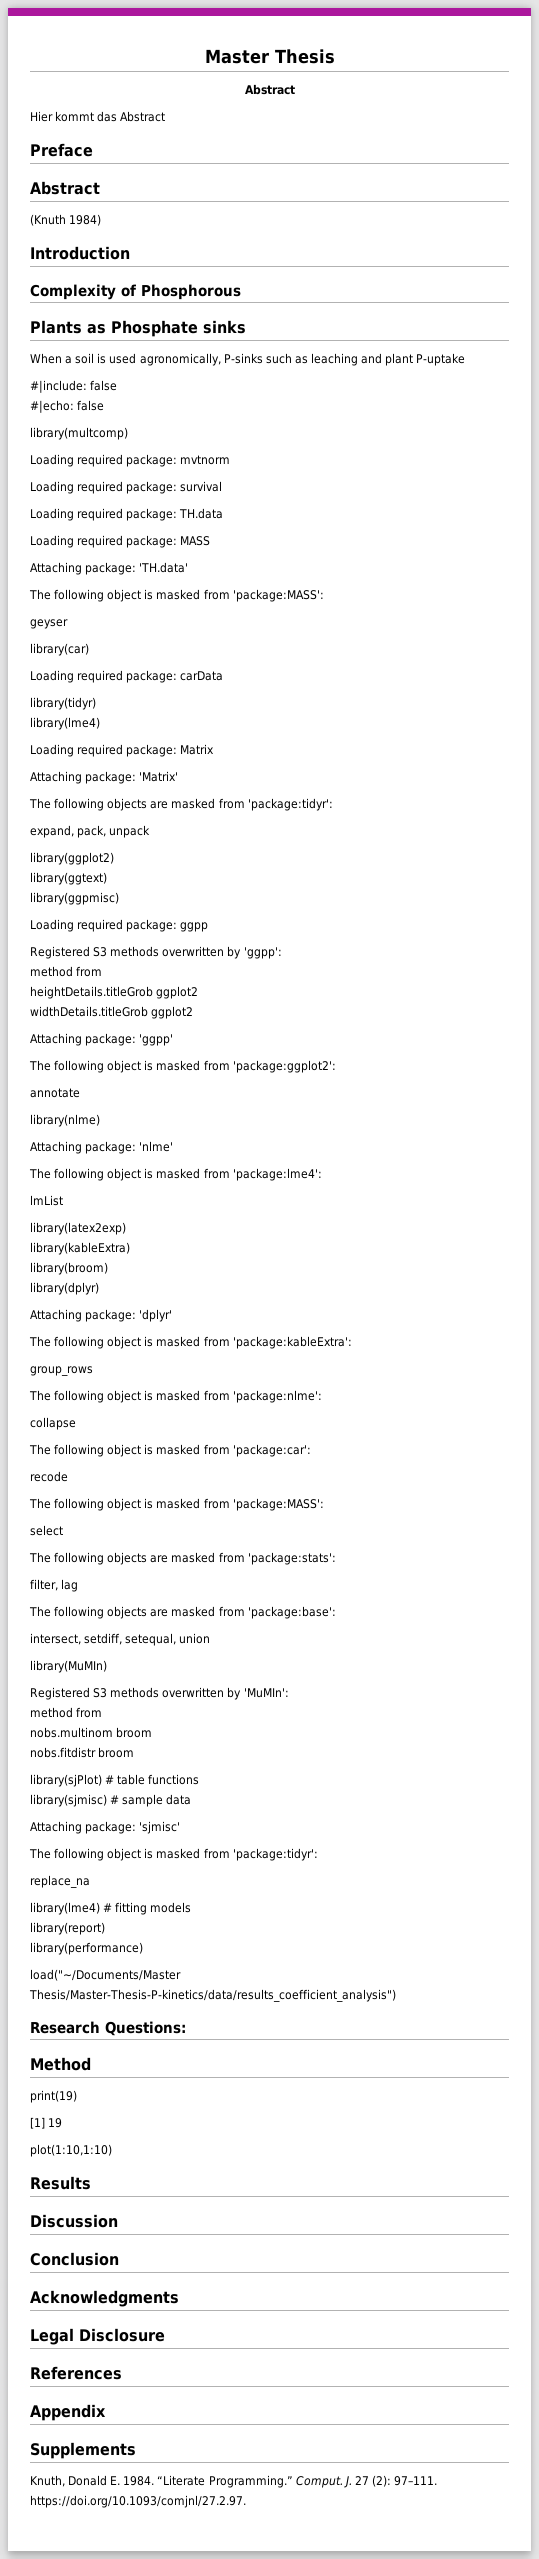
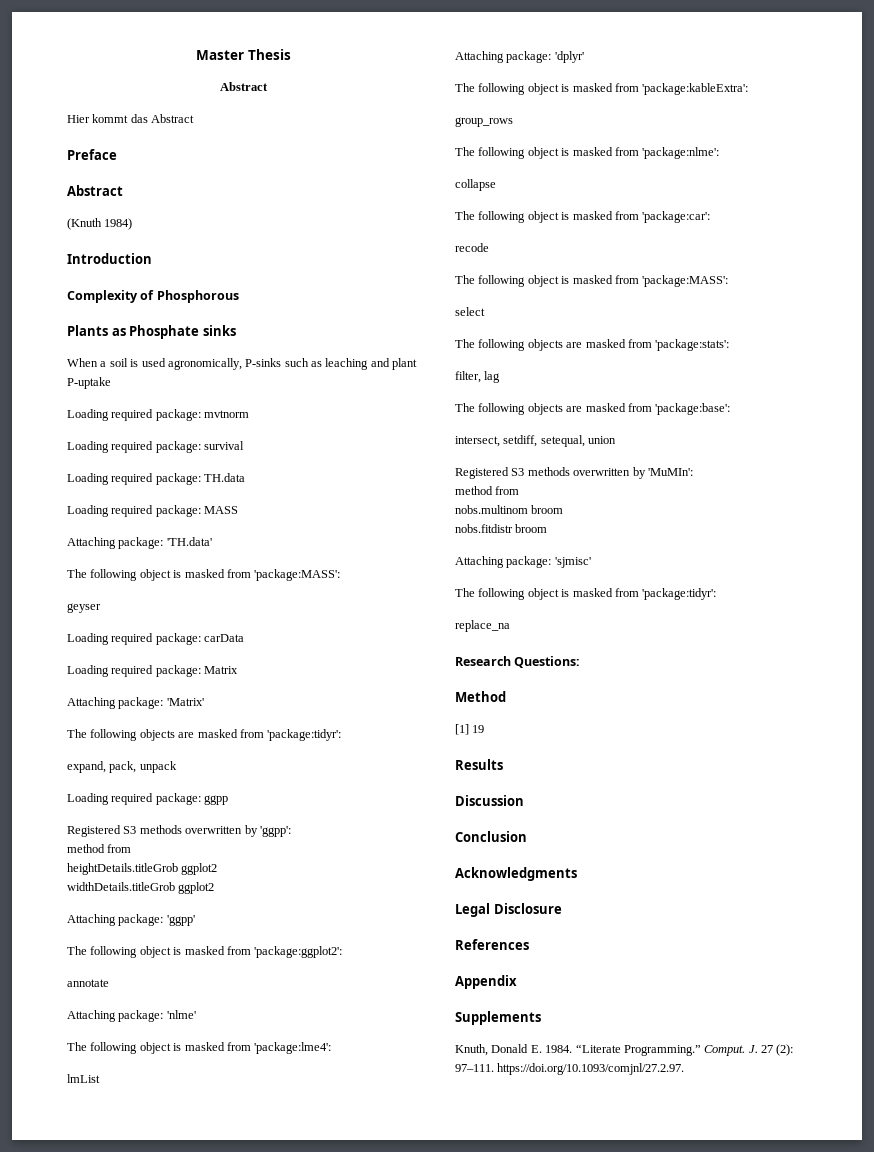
[30,380,118,393] [30,400,105,413] [30,427,128,440] // #|include: false // #|echo: false // library(multcomp) -> (111, 383) none
[30,643,89,656] // library(car) -> (101, 608) none
[30,697,96,710] [30,717,100,730] // library(tidyr) // library(lme4) -> (245, 638) none
[30,852,114,865] [30,872,107,885] [30,892,119,905] // library(ggplot2) // library(ggtext) // library(ggpmisc) -> (177, 767) none
[30,1114,100,1127] // library(nlme) -> (109, 983) none
[30,1222,126,1235] [30,1242,130,1255] [30,1262,108,1275] [30,1282,99,1295] // library(latex2exp) // library(kableExtra) // library(broom) // library(dplyr) -> (100, 1078) none
[30,1660,107,1673] // library(MuMIn) -> (617, 440) none
[30,1774,200,1787] [30,1794,192,1807] // library(sjPlot) # table functions // library(sjmisc) # sample data -> (548, 528) none
[30,1902,192,1915] [30,1922,105,1935] [30,1942,143,1955] [30,1969,181,1981] [29,1989,396,2002] // library(lme4) # fitting models // library(report) // library(performance) // load("~/Documents/Master Thesis/Master-Thesis-P-kinetics/data/results_coefficient_analysis") -> (510, 626) none
[30,2090,77,2103] // print(19) -> (506, 696) none
[30,2144,112,2157] // plot(1:10,1:10) -> (485, 729) none

